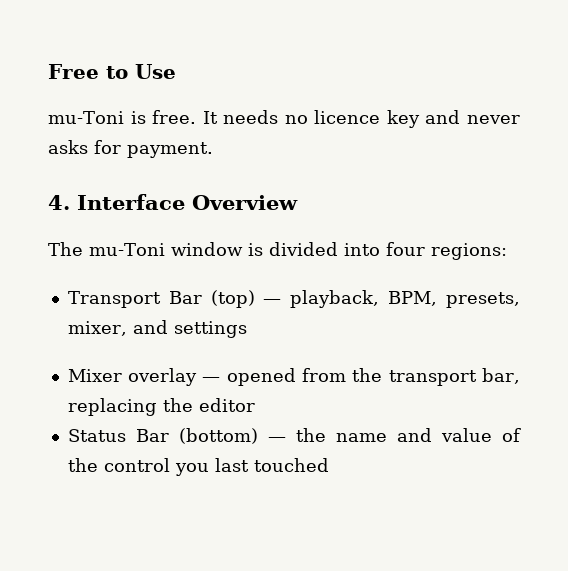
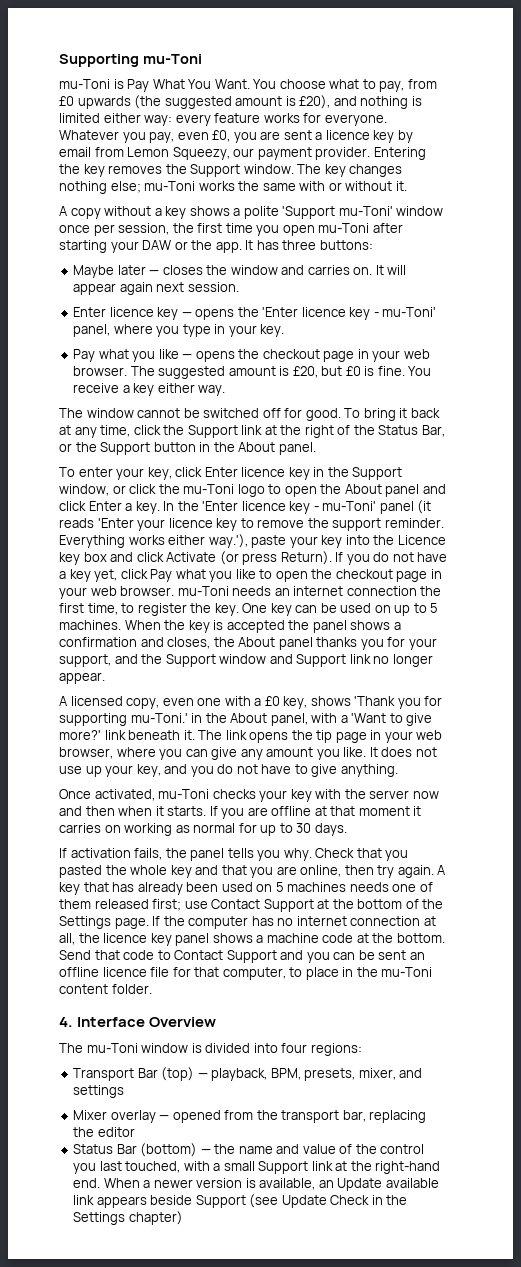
[48,64,176,79] Free to Use -> [59,54,202,67] Supporting mu-Toni
[152,110,520,128] [48,140,213,158] free. It needs no licence key and never asks for payment. -> [127,79,437,92] [59,95,422,109] [59,113,387,126] [59,130,413,143] [59,147,426,160] [59,164,403,177] [59,181,407,194] [59,206,444,219] [59,223,403,236] [59,240,373,253] [73,265,407,278] [73,282,239,295] [73,307,437,320] [73,324,285,337] [73,349,430,362] [73,366,432,379] [73,383,226,396] [59,408,440,421] [59,425,445,438] [59,442,316,455] [59,467,403,480] [59,484,446,497] [59,500,432,514] [59,518,444,531] [59,534,446,548] [59,551,448,565] [59,569,442,582] [59,586,442,599] [59,603,439,616] [59,620,401,633] [59,637,437,650] [59,654,433,667] [59,672,105,684] [59,696,443,709] [59,713,433,726] [59,730,443,743] [59,747,437,760] [59,764,398,777] [59,789,439,802] [59,806,422,819] [59,823,347,836] [59,848,409,861] [59,865,446,878] [59,882,433,895] [59,899,444,912] [59,916,436,929] [59,933,445,946] [59,950,425,963] [59,967,433,980] [59,984,152,994] Pay What You Want. You choose what to pay, from £0 upwards (the suggested amount is £20), and nothing is limited either way: every feature works for everyone. Whatever you pay, even £0, you are sent a licence key by email from Lemon Squeezy, our payment provider. Entering the key removes the Support window. The key changes nothing else; mu-Toni works the same with or without it. // A copy without a key shows a polite 'Support mu-Toni' window once per session, the first time you open mu-Toni after starting your DAW or the app. It has three buttons: // Maybe later — closes the window and carries on. It will appear again next session. // Enter licence key — opens the 'Enter licence key - mu-Toni' panel, where you type in your key. // Pay what you like — opens the checkout page in your web browser. The suggested amount is £20, but £0 is fine. You receive a key either way. // The window cannot be switched off for good. To bring it back at any time, click the Support link at the right of the Status Bar, or the Support button in the About panel. // To enter your key, click Enter licence key in the Support window, or click the mu-Toni logo to open the About panel and click Enter a key. In the 'Enter licence key - mu-Toni' panel (it reads 'Enter your licence key to remove the support reminder. Everything works either way.'), paste your key into the Licence key box and click Activate (or press Return). If you do not have a key yet, click Pay what you like to open the checkout page in your web browser. mu-Toni needs an internet connection the first time, to register the key. One key can be used on up to 5 machines. When the key is accepted the panel shows a confirmation and closes, the About panel thanks you for your support, and the Support window and Support link no longer appear. // A licensed copy, even one with a £0 key, shows 'Thank you for supporting mu-Toni.' in the About panel, with a 'Want to give more?' link beneath it. The link opens the tip page in your web browser, where you can give any amount you like. It does not use up your key, and you do not have to give anything. // Once activated, mu-Toni checks your key with the server now and then when it starts. If you are offline at that moment it carries on working as normal for up to 30 days. // If activation fails, the panel tells you why. Check that you pasted the whole key and that you are online, then try again. A key that has already been used on 5 machines needs one of them released first; use Contact Support at the bottom of the Settings page. If the computer has no internet connection at all, the licence key panel shows a machine code at the bottom. Send that code to Contact Support and you can be sent an offline licence file for that computer, to place in the mu-Toni content folder.
[253,458,329,472] touched -> [125,1161,441,1174] [73,1178,439,1191] [73,1194,408,1208] [73,1211,183,1225] touched, with a small Support link at the right-hand end. When a newer version is available, an Update available link appears beside Support (see Update Check in the Settings chapter)

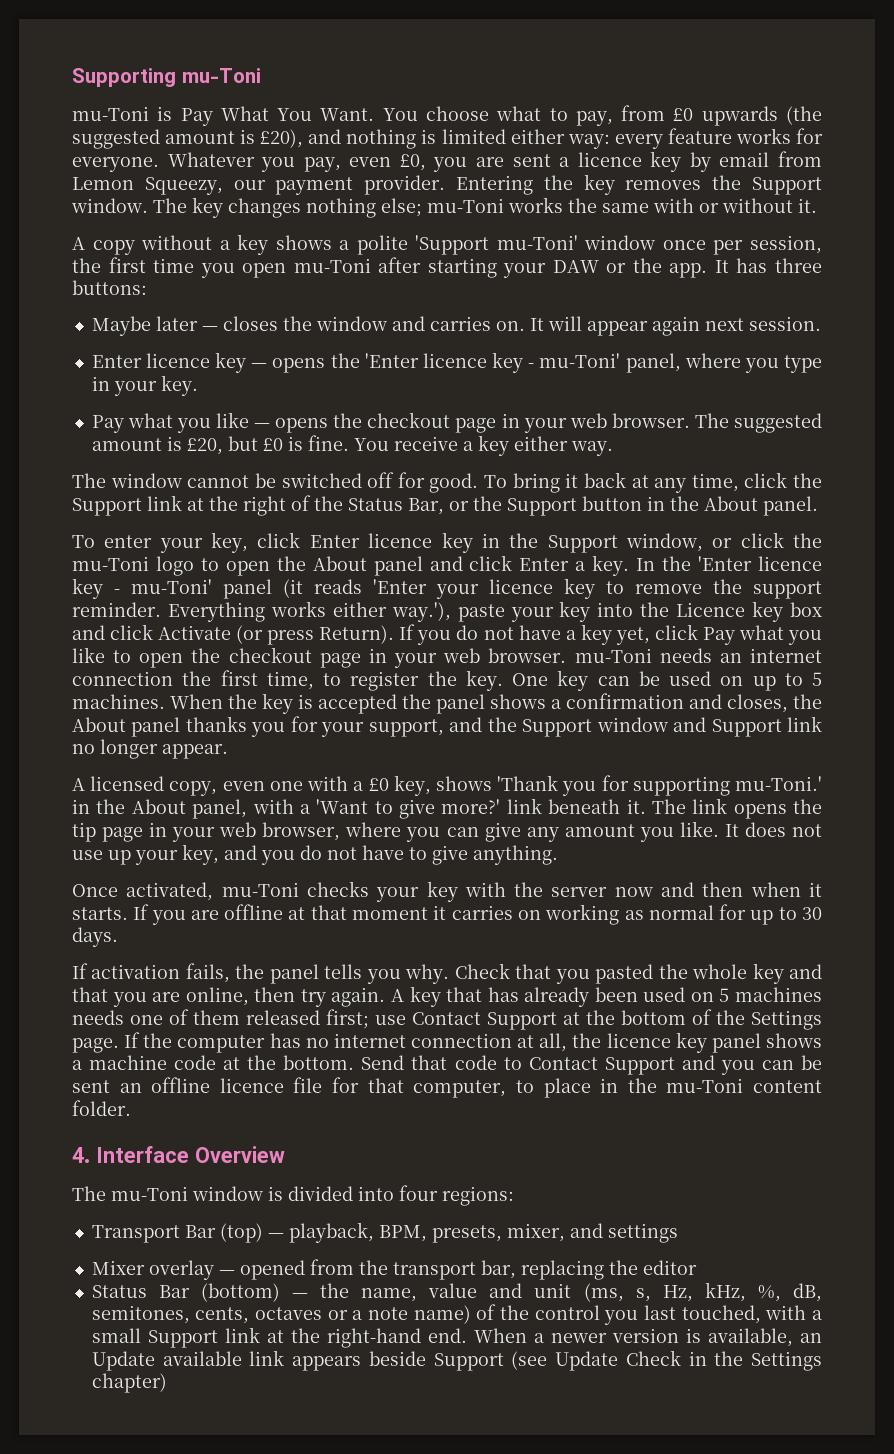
[238,1144,336,1154] name and value -> [361,1282,823,1302] [91,1305,471,1324] name, value and unit (ms, s, Hz, kHz, %, dB, semitones, cents, octaves or a note name)

